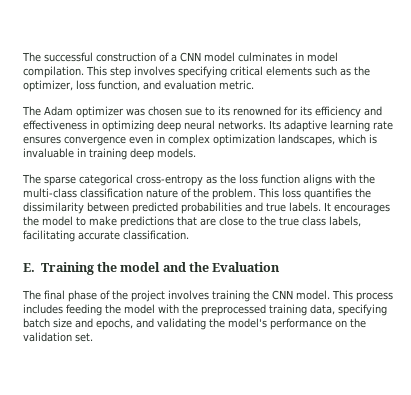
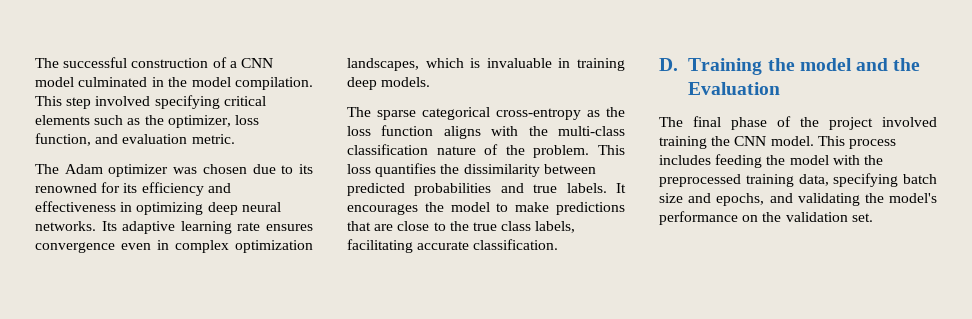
[238,52,304,62] culminates in -> [78,77,188,87] culminated in the
[134,66,175,76] involves -> [95,96,151,106] involved
[185,108,202,116] sue -> [252,164,276,174] due
[23,263,35,272] E. -> [659,58,678,71] D.
[168,290,209,300] involves -> [882,117,937,127] involved

